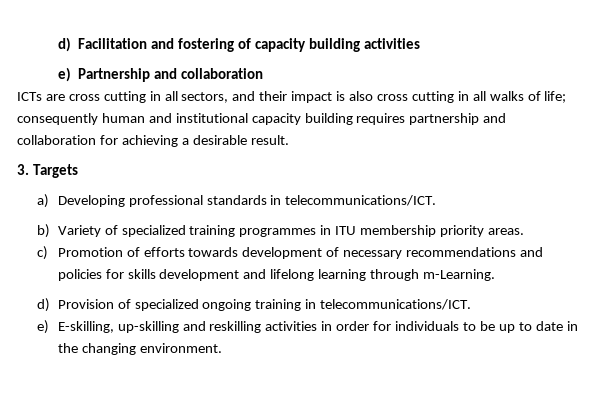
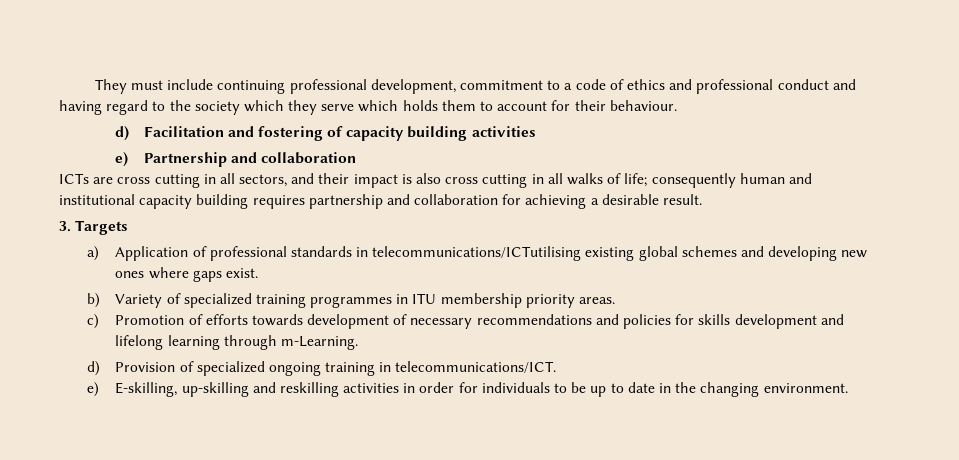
(57, 44) none -> [94,79,856,94] [59,100,677,115] They must include continuing professional development, commitment to a code of ethics and professional conduct and having regard to the society which they serve which holds them to account for their behaviour. //
[57,195,125,207] Developing -> [115,246,207,261] Application of
[285,195,437,206] telecommunications/ICT. -> [372,246,868,261] [115,267,258,282] telecommunications/ICTutilising existing global schemes and developing new ones where gaps exist.

